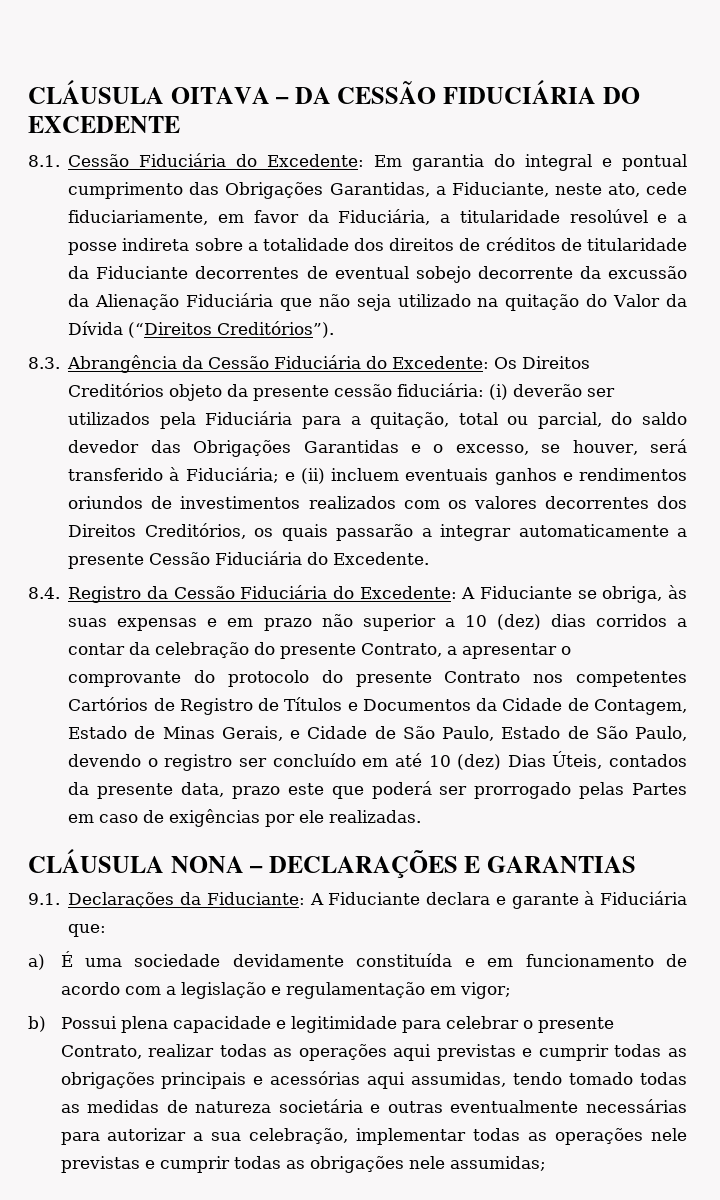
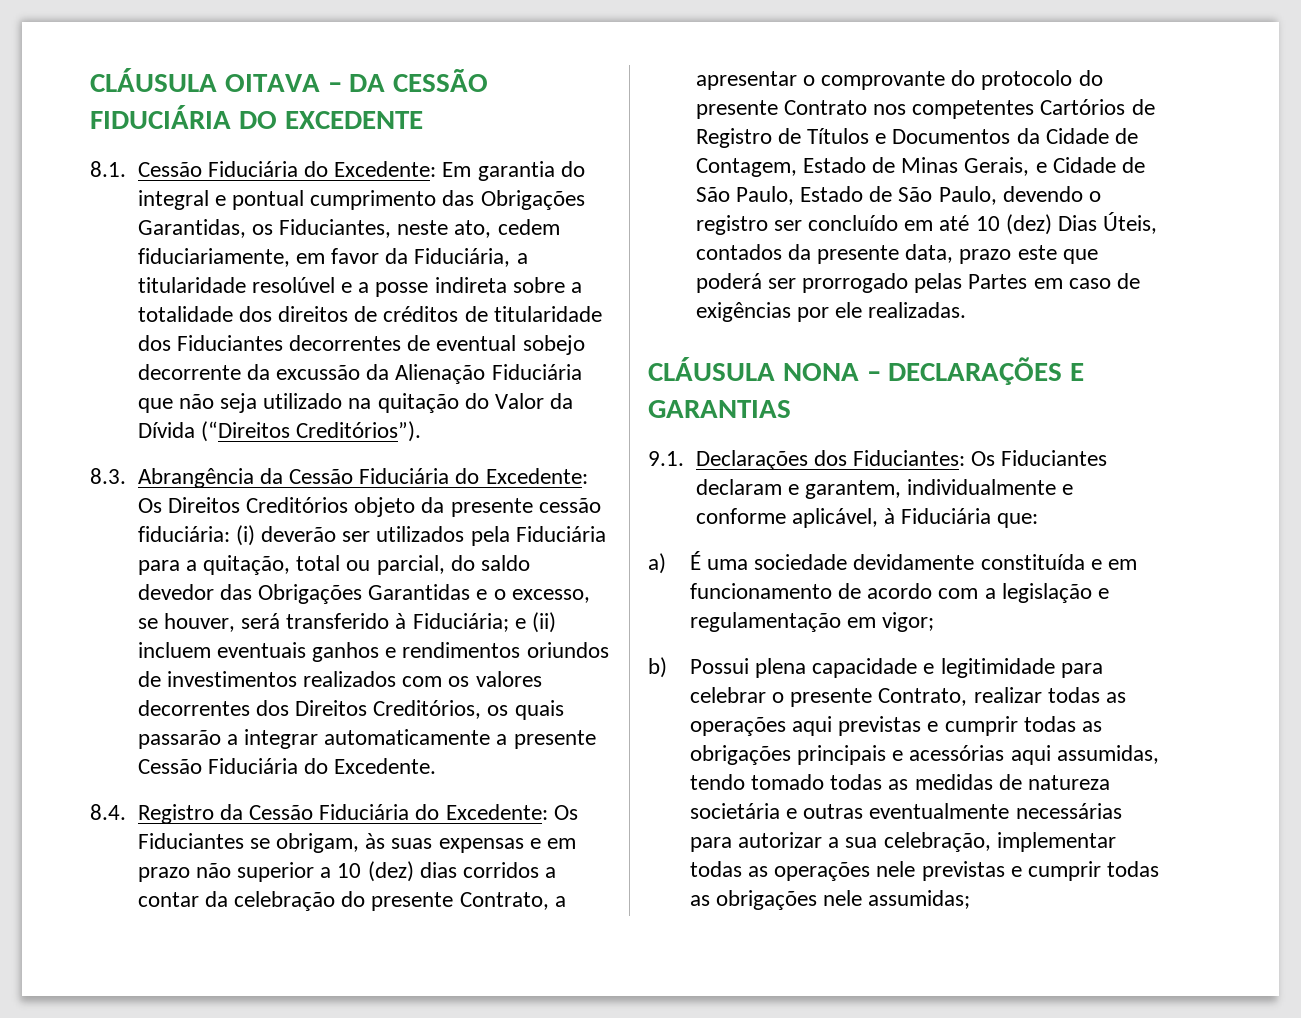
[435,182,549,197] a Fiduciante, -> [251,219,391,238] os Fiduciantes,
[646,182,687,195] cede -> [497,219,560,235] cedem
[68,266,189,279] da Fiduciante -> [137,335,283,351] dos Fiduciantes
[461,586,663,603] A Fiduciante se obriga, -> [553,805,578,820] [137,833,359,853] Os Fiduciantes se obrigam,
[180,892,579,909] da Fiduciante: A Fiduciante declara e garante -> [813,450,1108,466] [695,479,1074,499] [695,508,878,528] dos Fiduciantes: Os Fiduciantes declaram e garantem, individualmente e conforme aplicável,

